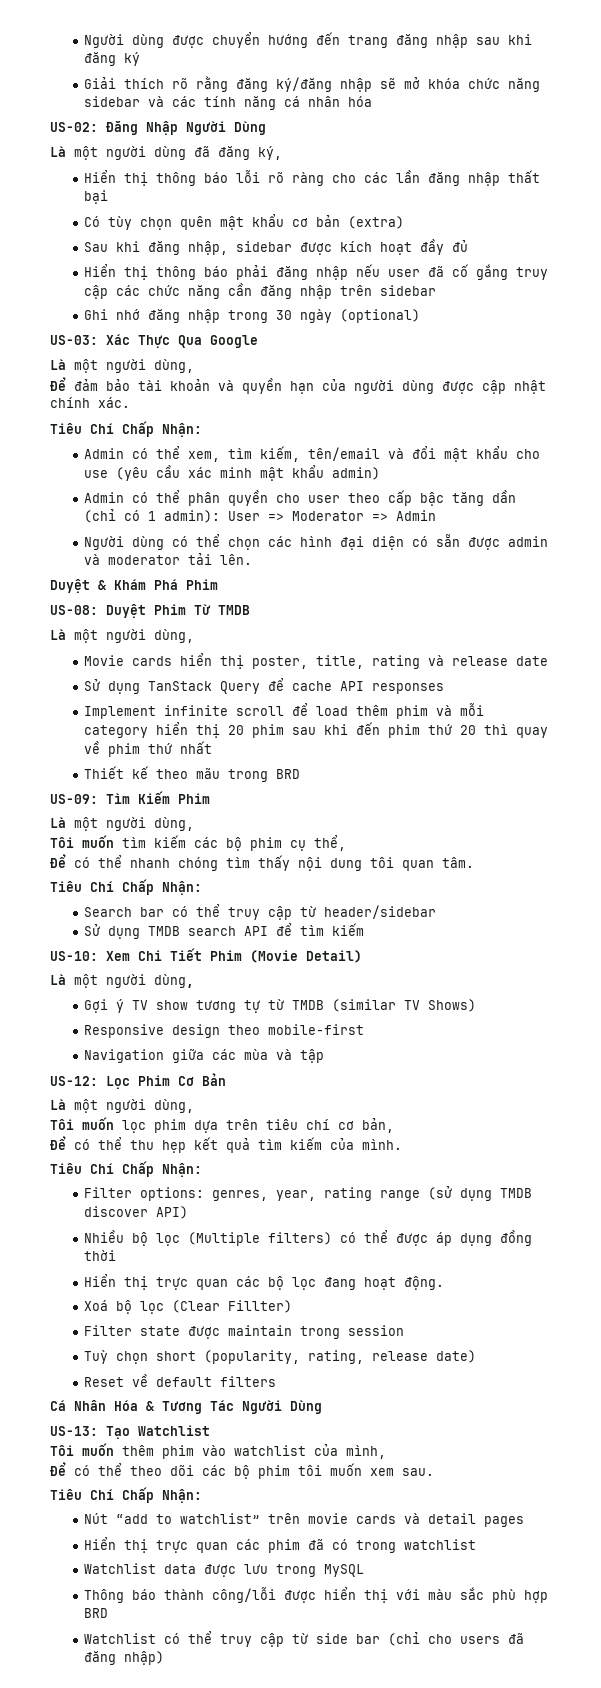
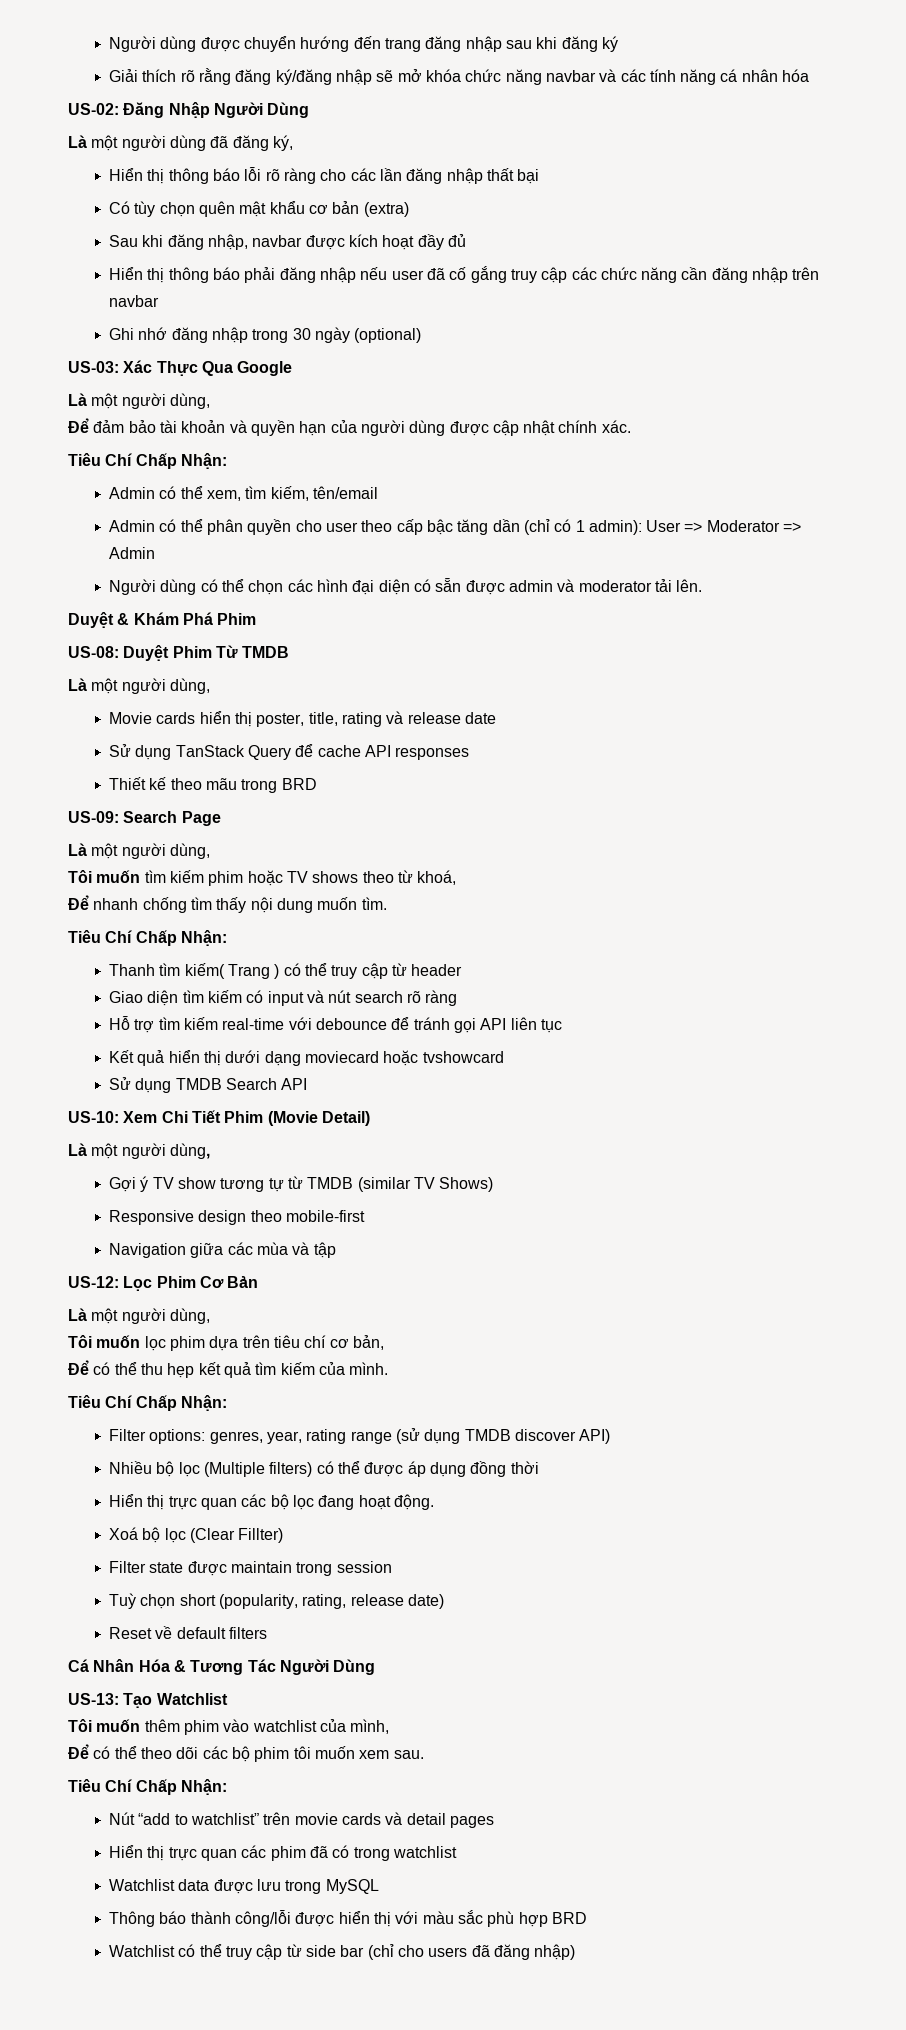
[84,96,141,107] sidebar -> [545,70,596,82] navbar
[236,241,293,252] sidebar -> [252,235,303,247] navbar
[380,285,437,296] sidebar -> [109,295,160,307] navbar
[388,446,541,462] [84,465,381,481] và đổi mật khẩu cho use (yêu cầu xác minh mật khẩu admin) -> (378, 492) none
[84,703,485,719] [84,722,549,738] [84,741,213,757] // Implement infinite scroll để load thêm phim và mỗi category hiển thị 20 phim sau khi đến phim thứ 20 thì quay về phim thứ nhất -> (470, 753) none
[106,791,210,804] Tìm Kiếm Phim -> [123,811,221,826] Search Page
[194,835,346,851] [50,854,218,871] các bộ phim cụ thể, // Để có thể nhanh chóng -> [208,870,457,886] [68,895,187,913] phim hoặc TV shows theo từ khoá, // Để nhanh chống
[370,857,474,871] [50,879,202,895] [84,904,437,920] tôi quan tâm. // Tiêu Chí Chấp Nhận: // Search bar có thể truy cập từ header/sidebar -> [317,897,387,910] [68,930,227,946] [109,963,463,979] [109,990,458,1006] [109,1016,562,1033] [109,1050,504,1066] muốn tìm. // Tiêu Chí Chấp Nhận: // Thanh tìm kiếm( Trang ) có thể truy cập từ header // Giao diện tìm kiếm có input và nút search rõ ràng // Hỗ trợ tìm kiếm real-time với debounce để tránh gọi API liên tục // Kết quả hiển thị dưới dạng moviecard hoặc tvshowcard
[188,923,365,936] search API để tìm kiếm -> [225,1078,308,1090] Search API

